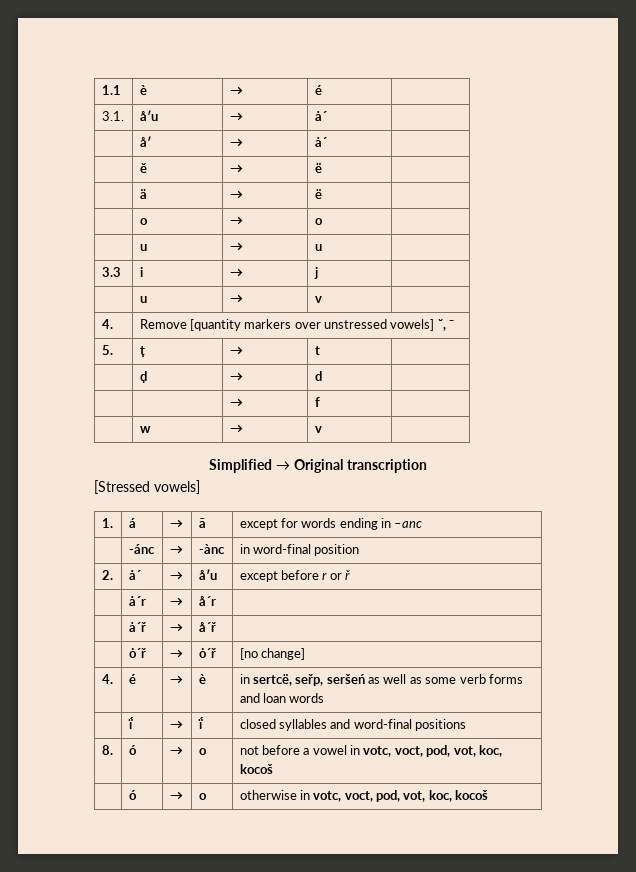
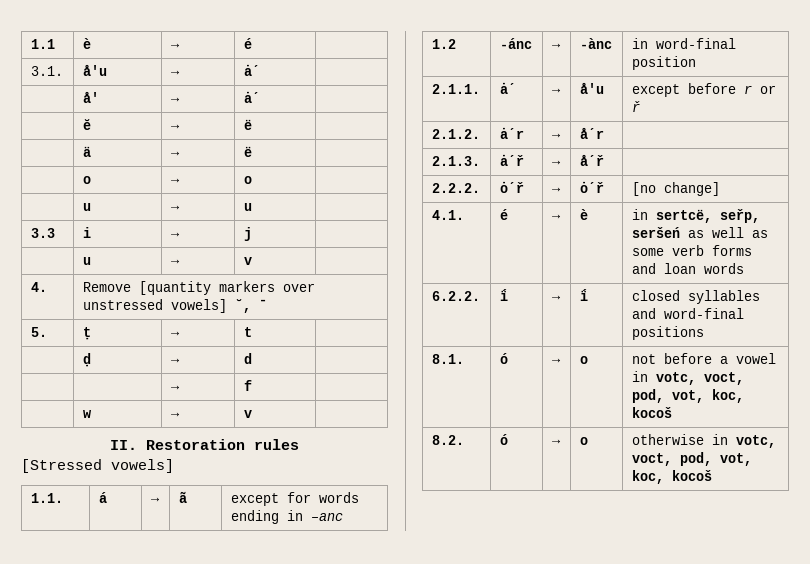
[209,459,427,473] Simplified → Original transcription -> [110,439,299,450] II. Restoration rules
[101,518,113,528] 1. -> [30,493,63,503] 1.1.
(423, 524) none -> [431,39,456,49] 1.2
[101,570,113,580] 2. -> [431,84,480,94] 2.1.1.
(351, 575) none -> [431,129,480,139] 2.1.2.
(216, 601) none -> [431,156,480,166] 2.1.3.
(216, 627) none -> [431,183,480,193] 2.2.2.
[101,674,113,684] 4. -> [431,210,464,220] 4.1.
(325, 698) none -> [431,291,480,301] 6.2.2.
[101,745,113,755] 8. -> [431,354,464,364] 8.1.
(273, 769) none -> [431,435,464,445] 8.2.

